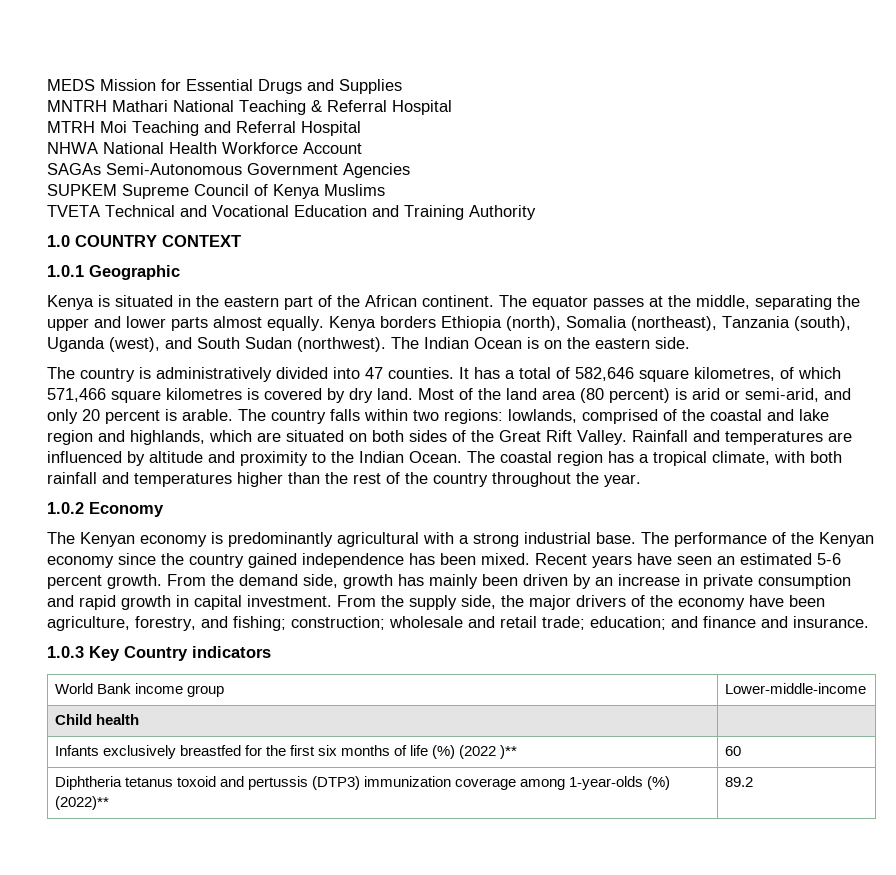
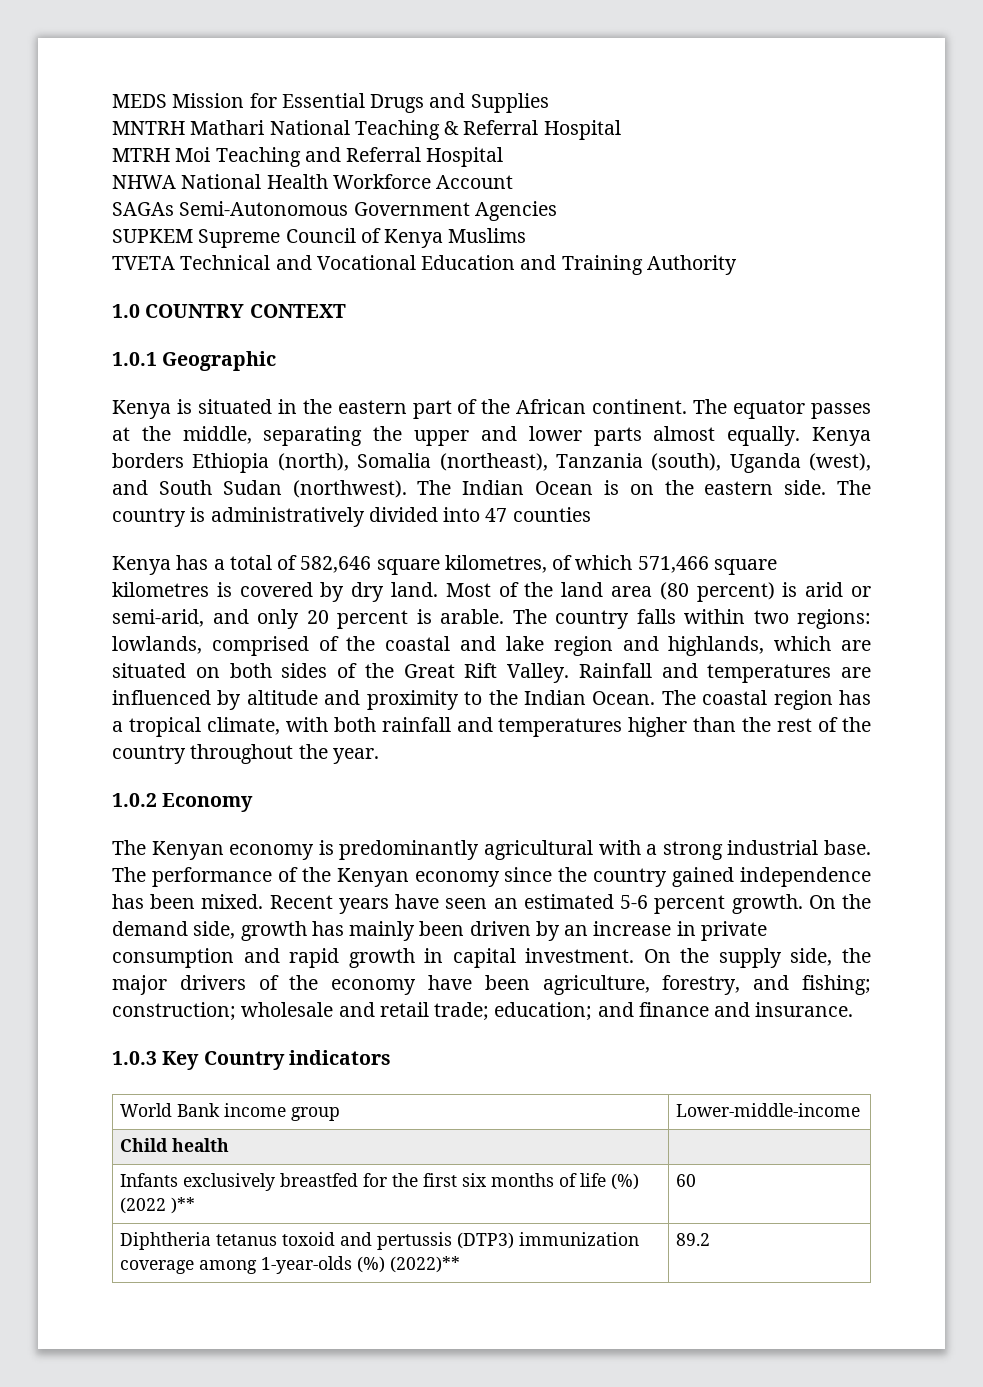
(690, 343) // -> (827, 487) none
[388,367,469,379] counties. It -> [512,507,591,522] [112,556,171,575] counties // Kenya
[167,574,206,586] From -> [808,895,836,909] On
[337,595,376,607] From -> [643,949,671,963] On

